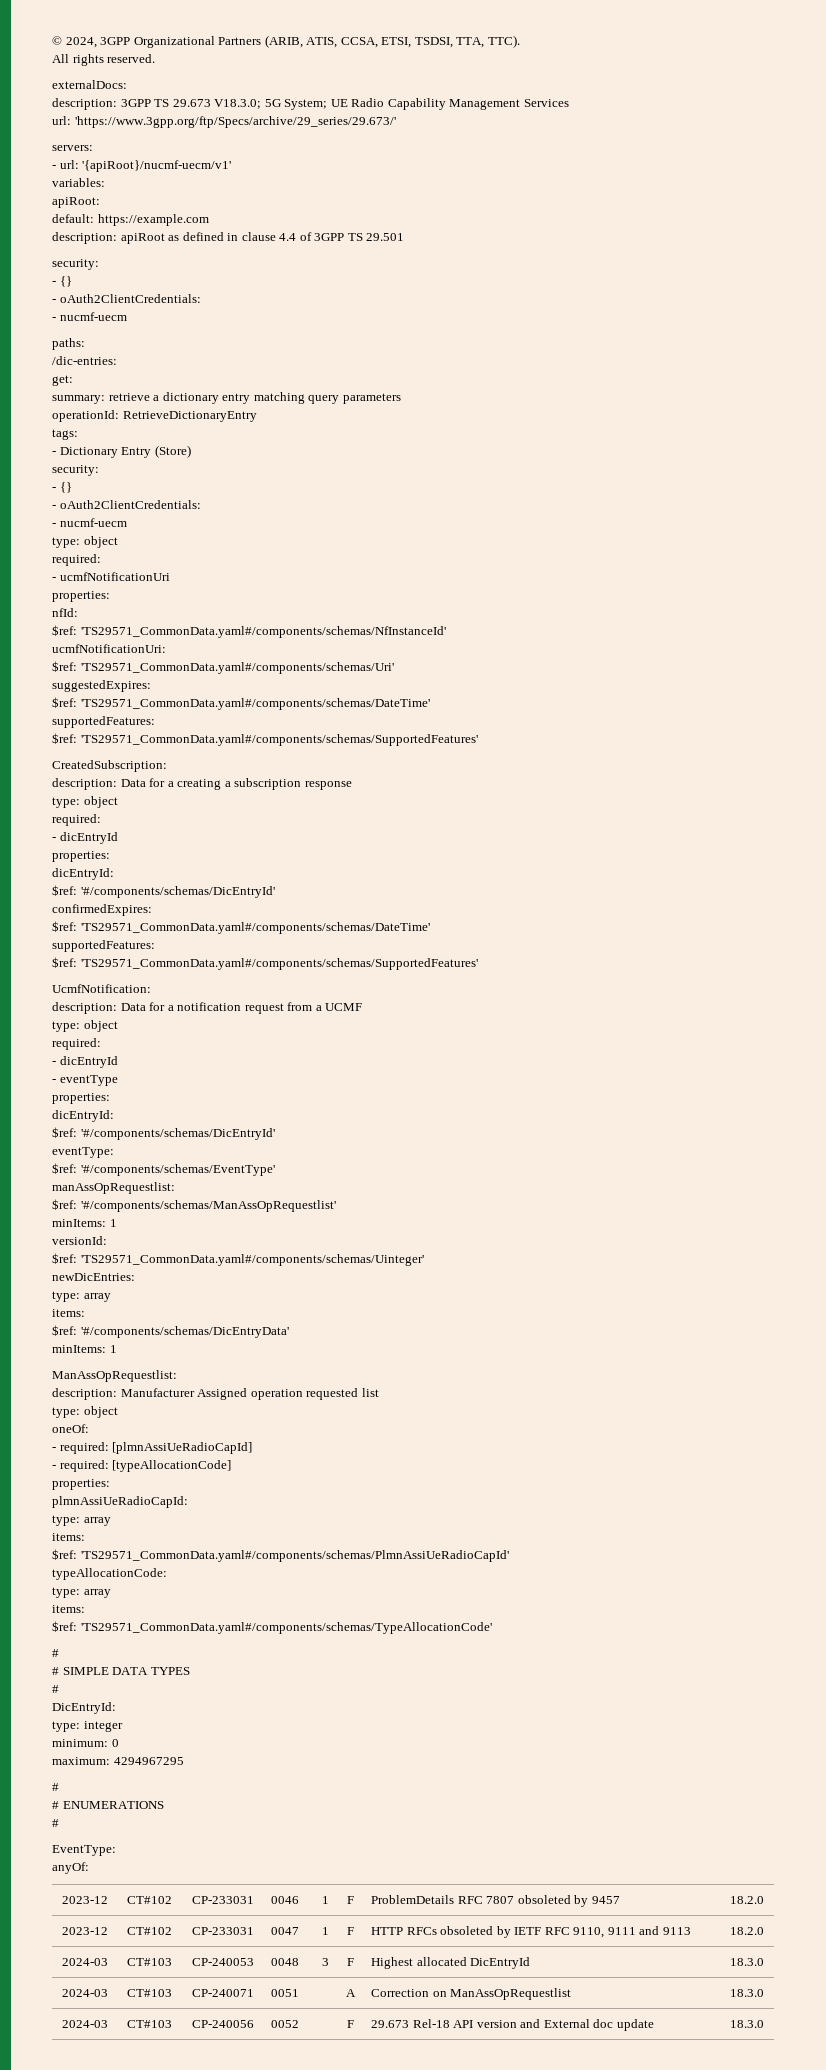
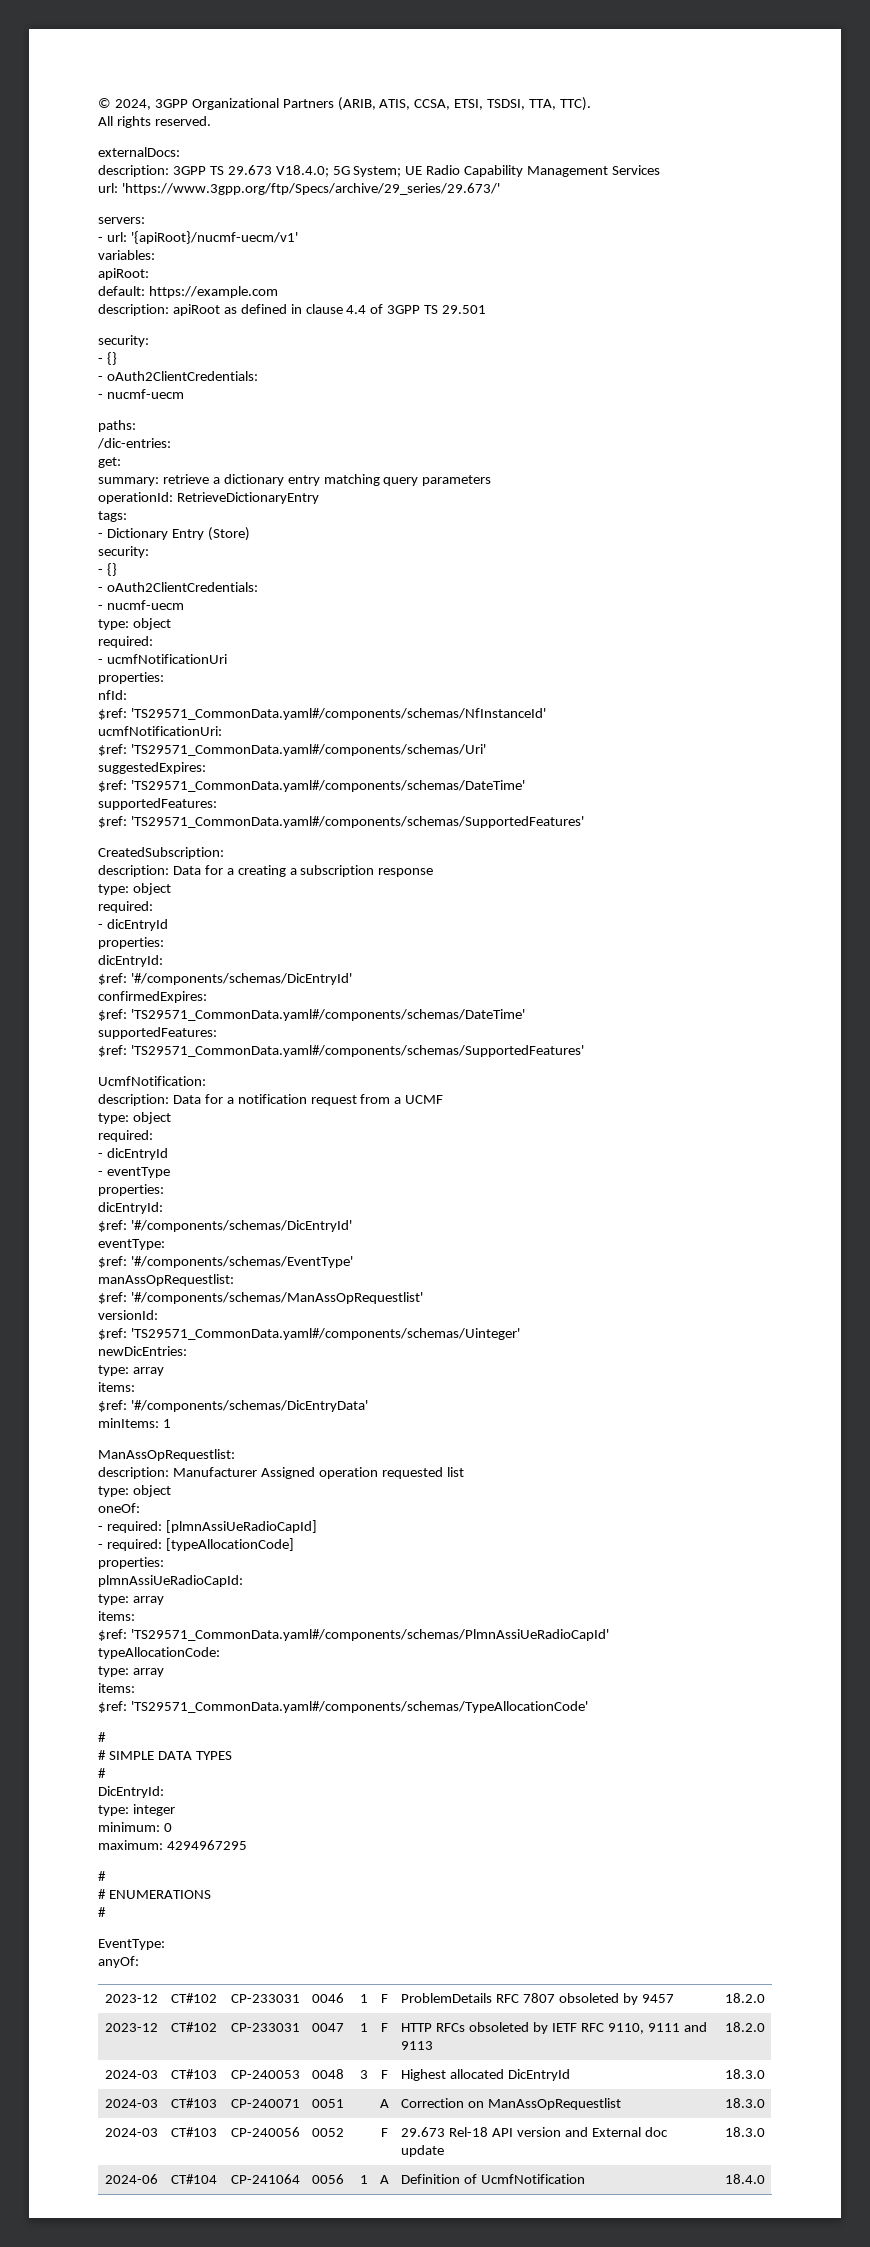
[214,99,262,109] V18.3.0; -> [275,165,329,177] V18.4.0;
[52,1219,117,1227] // minItems: 1 -> (423, 1298) none
(764, 2024) none -> [105,2174,158,2184] [171,2174,217,2184] [230,2174,300,2184] [312,2174,345,2184] [359,2175,368,2184] [380,2175,389,2184] [401,2174,586,2184] [724,2174,765,2184] // 2024-06 | CT#104 | CP-241064 | 0056 | 1 | A | Definition of UcmfNotification | 18.4.0

